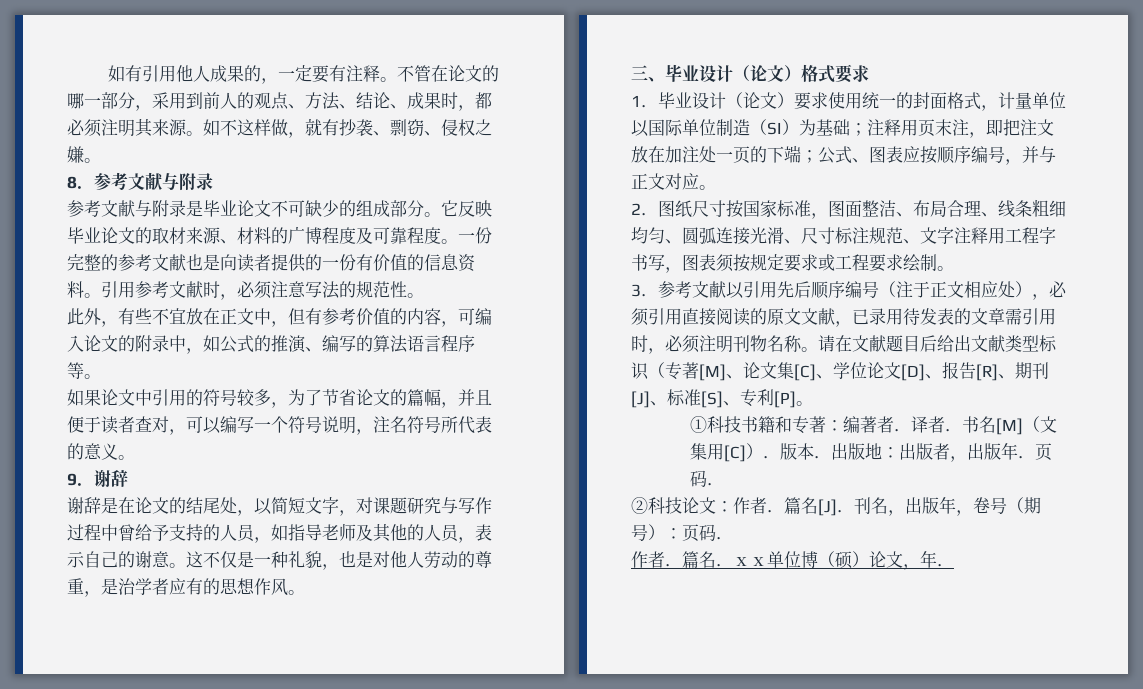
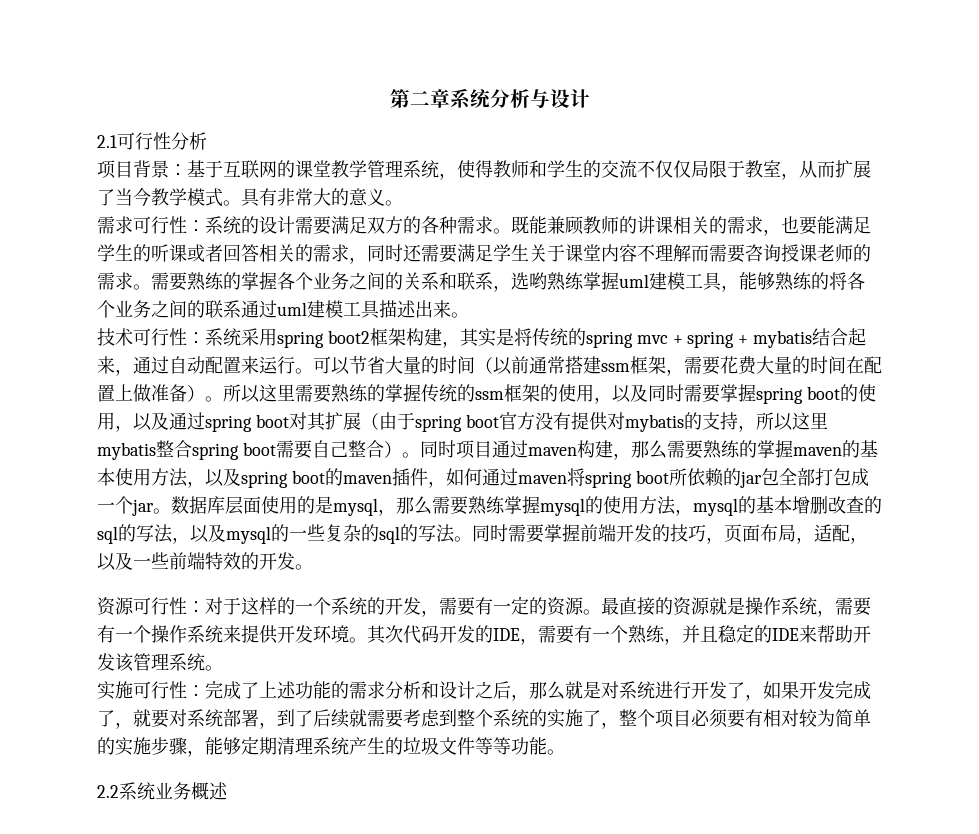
[108,65,500,84] [67,92,492,111] [67,118,492,138] [67,146,101,163] [67,172,213,191] [67,200,492,217] [67,226,492,245] [67,254,476,272] [67,281,424,300] [67,308,492,327] [67,335,475,354] [67,362,101,379] [67,389,492,408] [67,416,492,435] [67,443,135,460] [67,470,128,487] [67,497,492,516] [67,523,492,543] [67,551,492,570] [67,578,305,597] [631,64,869,83] [631,92,1066,111] [631,119,1054,138] [631,145,1056,165] [631,173,716,190] [631,199,1066,219] [631,227,1056,245] [631,254,954,273] [631,281,1067,300] [631,308,1056,327] [631,335,1057,354] [631,362,1049,381] [631,389,813,408] [690,416,1058,435] [690,442,1053,462] [690,470,725,487] [631,496,1041,516] [631,524,733,542] [631,550,954,570] 如有引用他人成果的，一定要有注释。不管在论文的哪一部分，采用到前人的观点、方法、结论、成果时，都必须注明其来源。如不这样做，就有抄袭、剽窃、侵权之嫌。 // 8．参考文献与附录 // 参考文献与附录是毕业论文不可缺少的组成部分。它反映毕业论文的取材来源、材料的广博程度及可靠程度。一份完整的参考文献也是向读者提供的一份有价值的信息资料。引用参考文献时，必须注意写法的规范性。 // 此外，有些不宜放在正文中，但有参考价值的内容，可编入论文的附录中，如公式的推演、编写的算法语言程序等。 // 如果论文中引用的符号较多，为了节省论文的篇幅，并且便于读者查对，可以编写一个符号说明，注名符号所代表的意义。 // 9．谢辞 // 谢辞是在论文的结尾处，以简短文字，对课题研究与写作过程中曾给予支持的人员，如指导老师及其他的人员，表示自己的谢意。这不仅是一种礼貌，也是对他人劳动的尊重，是治学者应有的思想作风。 // 三、毕业设计（论文）格式要求 // 1．毕业设计（论文）要求使用统一的封面格式，计量单位以国际单位制造（SI）为基础；注释用页末注，即把注文放在加注处一页的下端；公式、图表应按顺序编号，并与正文对应。 // 2．图纸尺寸按国家标准，图面整洁、布局合理、线条粗细均匀、圆弧连接光滑、尺寸标注规范、文字注释用工程字书写，图表须按规定要求或工程要求绘制。 // 3．参考文献以引用先后顺序编号（注于正文相应处），必须引用直接阅读的原文文献，已录用待发表的文章需引用时，必须注明刊物名称。请在文献题目后给出文献类型标识（专著[M]、论文集[C]、学位论文[D]、报告[R]、期刊[J]、标准[S]、专利[P]。 // ①科技书籍和专著：编著者．译者．书名[M]（文集用[C]）．版本．出版地：出版者，出版年．页码． // ②科技论文：作者．篇名[J]．刊名，出版年，卷号（期号）：页码． // 作者．篇名．ⅹⅹ单位博（硕）论文，年． -> [389,88,590,109] [97,132,207,150] [97,160,871,180] [97,188,403,207] [97,216,871,236] [97,244,871,264] [97,272,865,292] [97,300,469,319] [97,328,867,348] [97,356,882,376] [97,384,876,404] [97,412,828,432] [97,440,878,460] [97,468,869,488] [97,496,882,516] [97,524,868,544] [97,552,313,571] [97,596,871,617] [97,624,871,645] [97,653,223,672] [97,680,871,701] [97,709,871,729] [97,736,565,757] [97,782,228,800] 第二章系统分析与设计 // 2.1可行性分析 // 项目背景：基于互联网的课堂教学管理系统，使得教师和学生的交流不仅仅局限于教室，从而扩展了当今教学模式。具有非常大的意义。 // 需求可行性：系统的设计需要满足双方的各种需求。既能兼顾教师的讲课相关的需求，也要能满足学生的听课或者回答相关的需求，同时还需要满足学生关于课堂内容不理解而需要咨询授课老师的需求。需要熟练的掌握各个业务之间的关系和联系，选哟熟练掌握uml建模工具，能够熟练的将各个业务之间的联系通过uml建模工具描述出来。 // 技术可行性：系统采用spring boot2框架构建，其实是将传统的spring mvc + spring + mybatis结合起来，通过自动配置来运行。可以节省大量的时间（以前通常搭建ssm框架，需要花费大量的时间在配置上做准备）。所以这里需要熟练的掌握传统的ssm框架的使用，以及同时需要掌握spring boot的使用，以及通过spring boot对其扩展（由于spring boot官方没有提供对mybatis的支持，所以这里mybatis整合spring boot需要自己整合）。同时项目通过maven构建，那么需要熟练的掌握maven的基本使用方法，以及spring boot的maven插件，如何通过maven将spring boot所依赖的jar包全部打包成一个jar。数据库层面使用的是mysql，那么需要熟练掌握mysql的使用方法，mysql的基本增删改查的sql的写法，以及mysql的一些复杂的sql的写法。同时需要掌握前端开发的技巧，页面布局，适配，以及一些前端特效的开发。 // 资源可行性：对于这样的一个系统的开发，需要有一定的资源。最直接的资源就是操作系统，需要有一个操作系统来提供开发环境。其次代码开发的IDE，需要有一个熟练，并且稳定的IDE来帮助开发该管理系统。 // 实施可行性：完成了上述功能的需求分析和设计之后，那么就是对系统进行开发了，如果开发完成了，就要对系统部署，到了后续就需要考虑到整个系统的实施了，整个项目必须要有相对较为简单的实施步骤，能够定期清理系统产生的垃圾文件等等功能。 // 2.2系统业务概述

